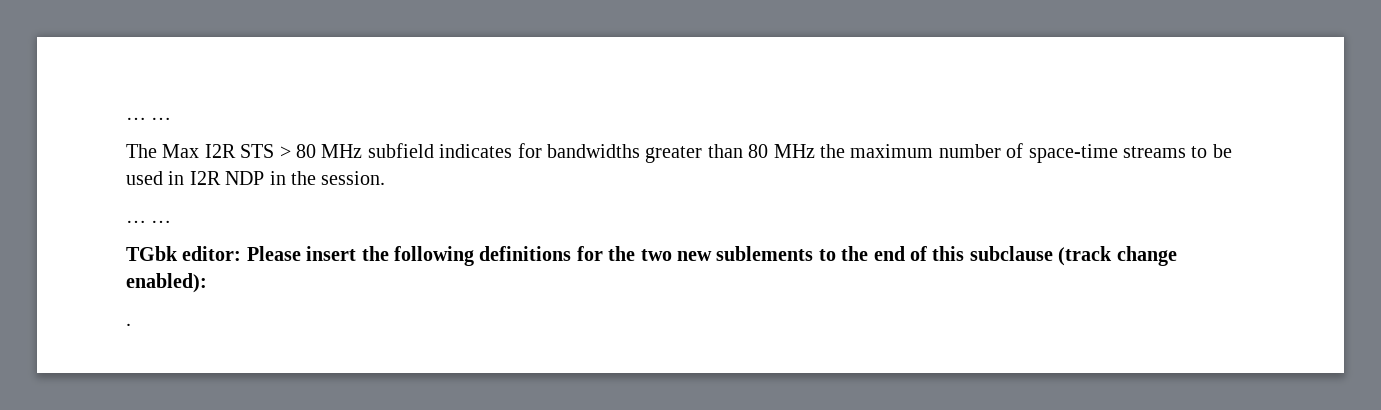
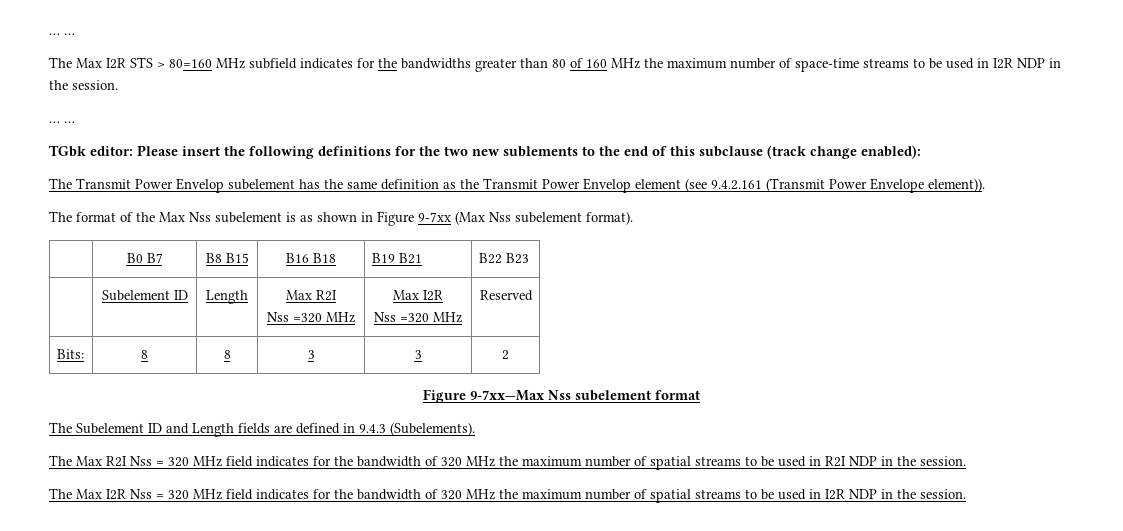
[296,144,316,158] 80 -> [169,59,212,68] 80=160
(542, 150) none -> [378,58,397,68] the
(769, 151) none -> [570,58,607,68] of 160
[126,323,131,326] . -> [49,178,985,193] [49,211,633,226] [126,253,163,263] [205,253,249,263] [286,253,336,263] [371,253,422,264] [478,253,529,264] [101,290,188,301] [206,290,248,304] [286,290,337,301] [267,312,355,323] [393,290,443,301] [374,312,462,323] [479,290,533,301] [56,349,84,359] [141,350,148,359] [223,350,231,359] [307,350,315,359] [414,350,422,359] [502,350,509,360] [423,389,700,403] [49,422,475,437] [49,455,966,470] [49,488,966,503] The Transmit Power Envelop subelement has the same definition as the Transmit Power Envelop element (see 9.4.2.161 (Transmit Power Envelope element)). // The format of the Max Nss subelement is as shown in Figure 9-7xx (Max Nss subelement format). // | B0 B7 | B8 B15 | B16 B18 | B19 B21 | B22 B23 // | Subelement ID | Length | Max R2I // Nss =320 MHz | Max I2R // Nss =320 MHz | Reserved // Bits: | 8 | 8 | 3 | 3 | 2 // Figure 9-7xx—Max Nss subelement format // The Subelement ID and Length fields are defined in 9.4.3 (Subelements). // The Max R2I Nss = 320 MHz field indicates for the bandwidth of 320 MHz the maximum number of spatial streams to be used in R2I NDP in the session. // The Max I2R Nss = 320 MHz field indicates for the bandwidth of 320 MHz the maximum number of spatial streams to be used in I2R NDP in the session.

